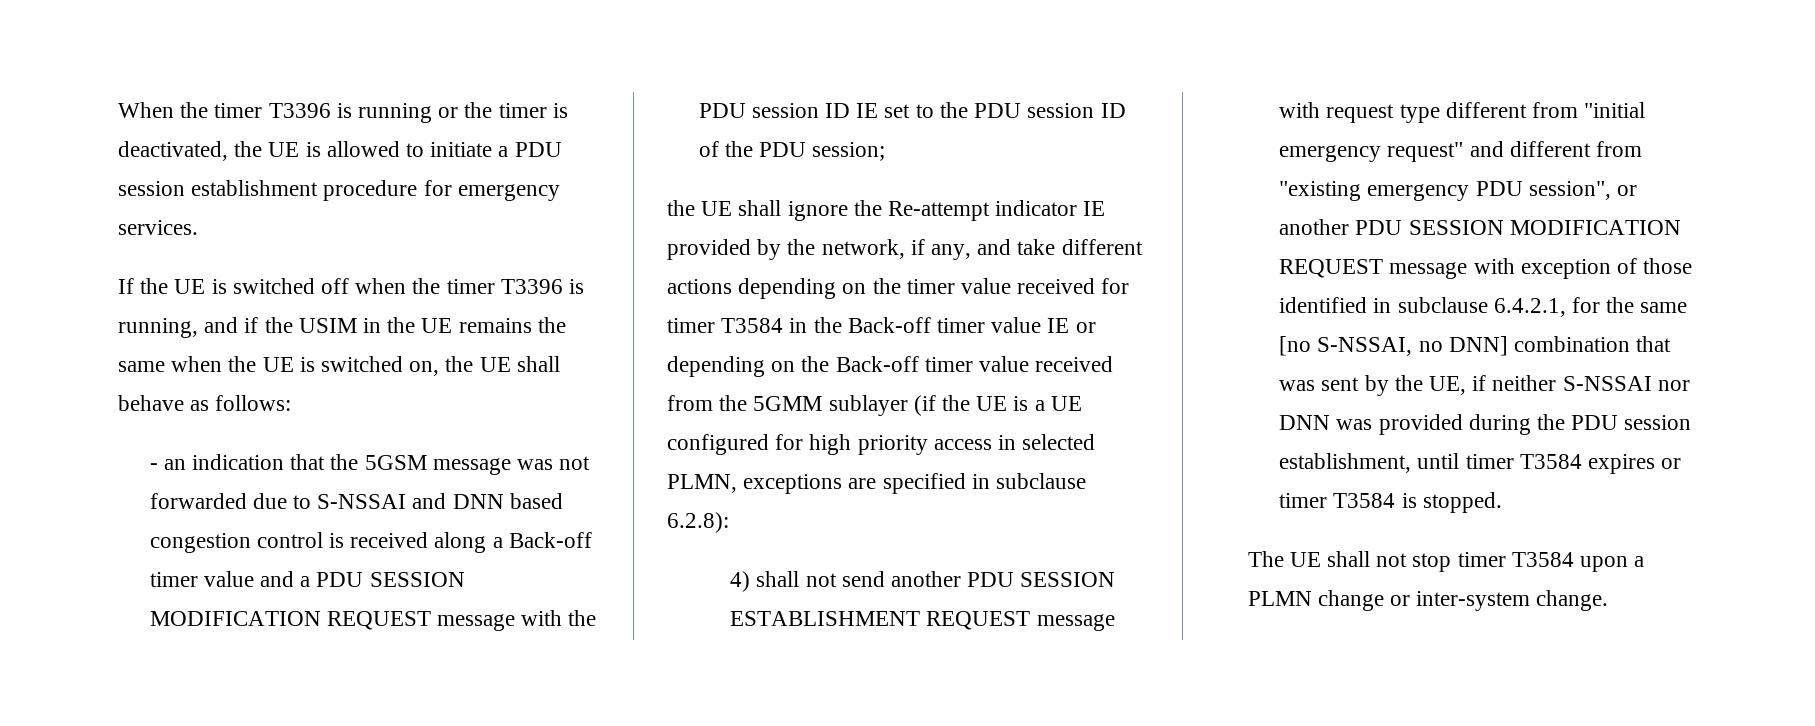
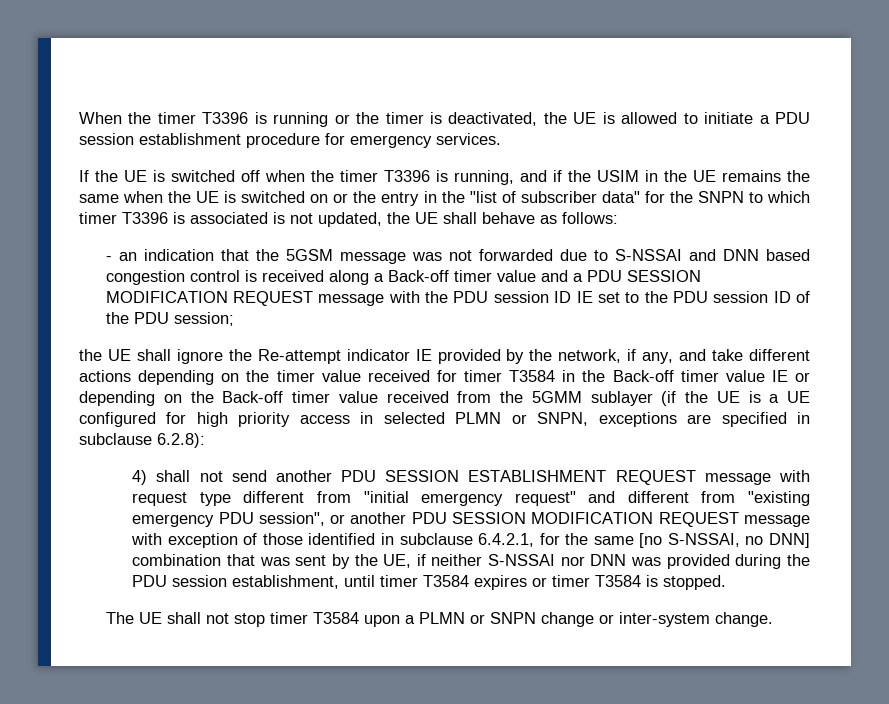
[409,361,440,376] on, -> [310,191,810,206] [79,212,382,227] on or the entry in the "list of subscriber data" for the SNPN to which timer T3396 is associated is not updated,
[667,474,737,493] PLMN, -> [455,412,589,426] PLMN or SNPN,
(1312, 598) none -> [469,612,536,624] or SNPN

